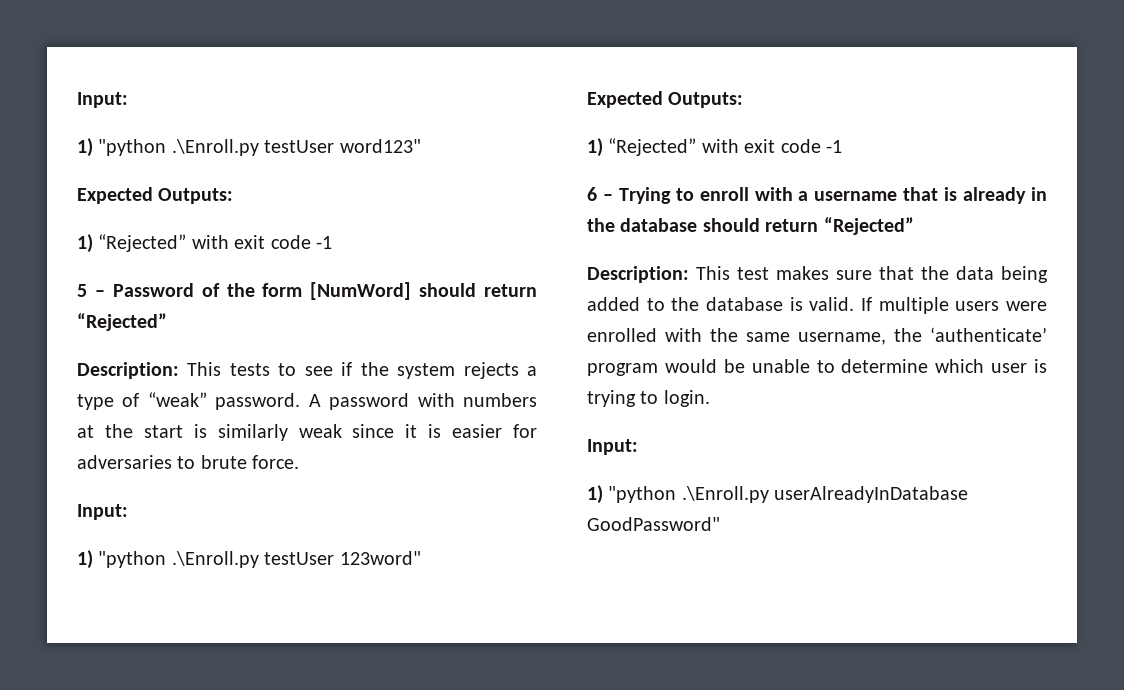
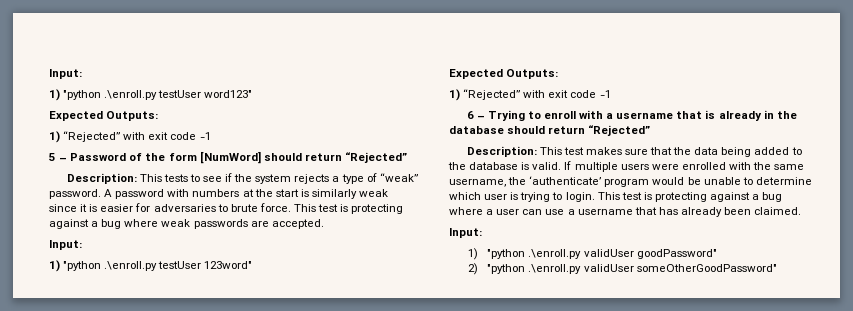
[77,92,128,108] [77,138,259,157] Input: // 1) "python .\Enroll.py -> [49,69,82,79] [49,89,158,101] Input: // 1) "python .\enroll.py
[77,504,128,520] [77,550,259,569] // Input: // 1) "python .\Enroll.py -> [293,204,404,214] [49,219,324,229] [49,240,82,250] [49,260,158,272] This test is protecting against a bug where weak passwords are accepted. // Input: // 1) "python .\enroll.py
[587,439,638,455] [587,485,969,504] [587,517,720,531] // Input: // 1) "python .\Enroll.py userAlreadyInDatabase GoodPassword" -> [597,192,783,202] [449,207,802,217] [449,228,482,238] [468,248,717,260] [468,263,777,275] This test is protecting against a bug where a user can use a username that has already been claimed. // Input: // 1) "python .\enroll.py validUser goodPassword" // 2) "python .\enroll.py validUser someOtherGoodPassword"

